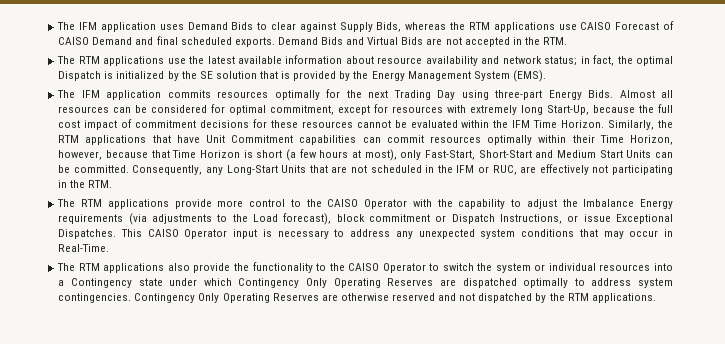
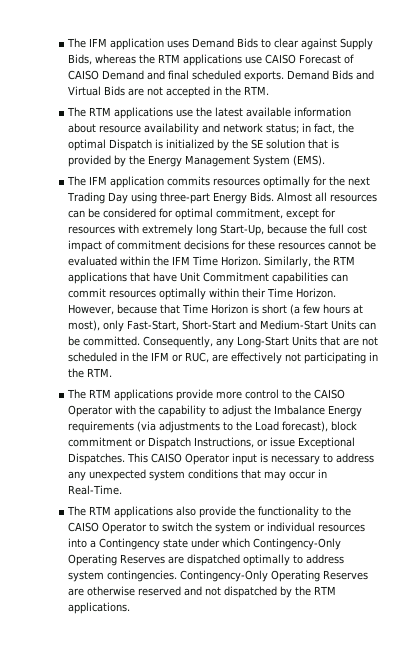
[629,135,673,145] [58,150,103,160] Horizon, however, -> [296,288,337,298] [68,304,115,315] Horizon. However,
[556,150,623,158] Medium Start -> [260,320,329,330] Medium-Start
[238,278,327,288] Contingency Only -> [253,538,342,550] Contingency-Only
[134,293,220,303] Contingency Only -> [180,570,269,582] Contingency-Only

